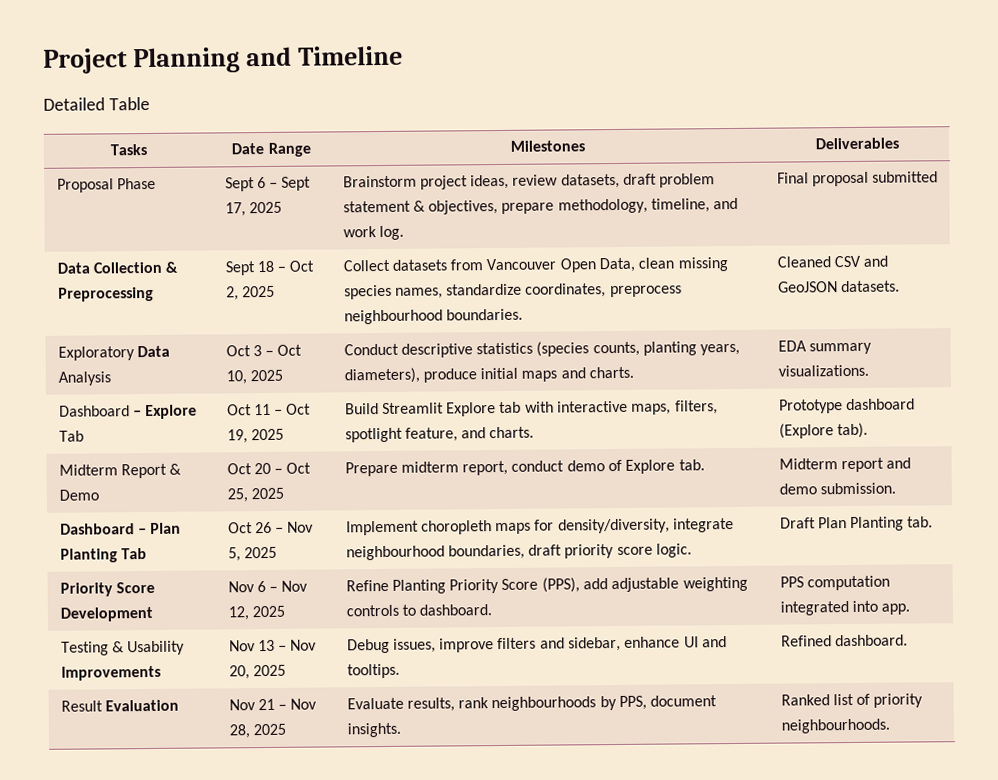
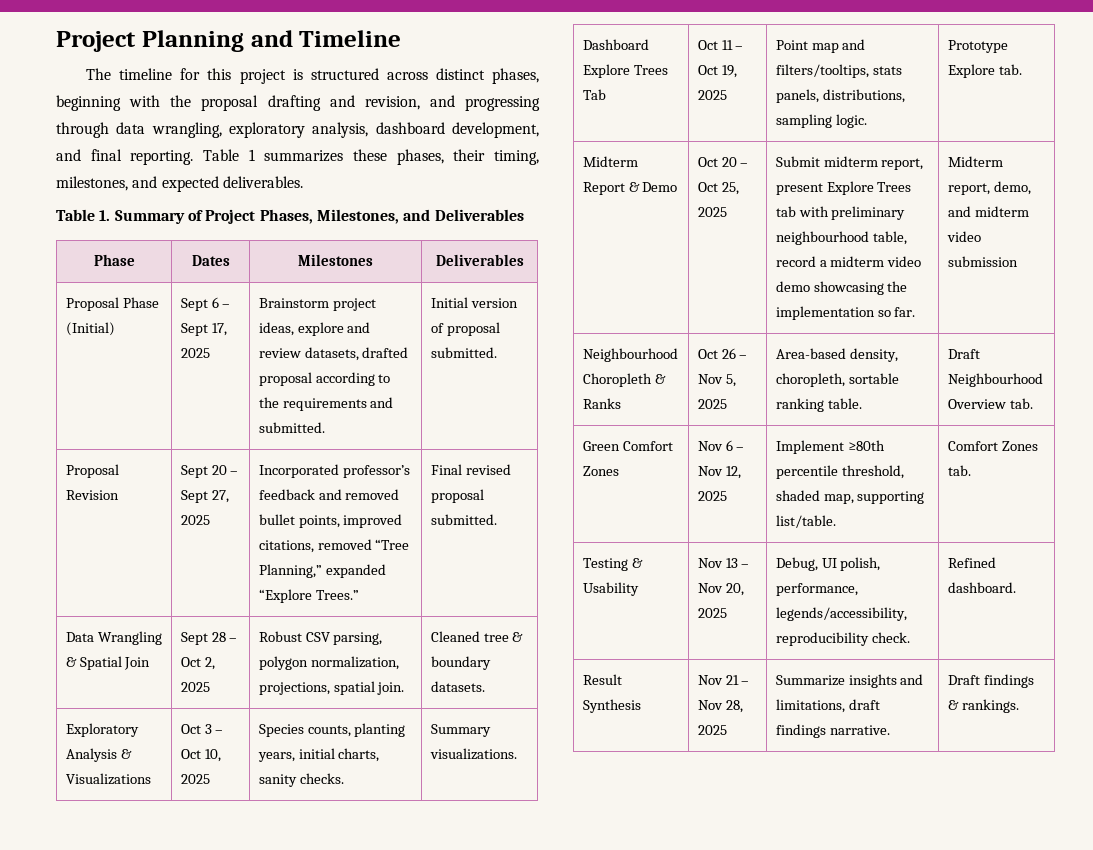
[43,96,150,111] [109,144,147,156] [231,142,311,157] Detailed Table // Tasks | Date Range -> [86,68,539,84] [56,95,540,111] [56,122,539,138] [56,149,539,165] [56,176,303,192] [56,209,524,224] [93,254,135,266] [191,255,230,266] The timeline for this project is structured across distinct phases, beginning with the proposal drafting and revision, and progressing through data wrangling, exploratory analysis, dashboard development, and final reporting. Table 1 summarizes these phases, their timing, milestones, and expected deliverables. // Table 1. Summary of Project Phases, Milestones, and Deliverables // Phase | Dates
(156, 183) none -> [65,322,115,336] (Initial)
[512,173,716,189] [342,197,739,215] [342,225,404,241] [776,171,939,187] [56,261,179,274] [57,286,154,302] [224,260,274,276] review datasets, draft problem statement & objectives, prepare methodology, timeline, and work log. | Final proposal submitted // Data Collection & Preprocessing | Sept 18 -> [297,322,371,336] [258,347,409,361] [258,372,391,386] [258,397,394,411] [258,422,325,433] [430,297,518,308] [430,322,500,336] [430,347,497,358] [65,464,119,478] [65,490,119,500] [180,465,239,478] [180,490,229,503] [180,515,210,525] [258,464,410,478] [258,489,400,500] [258,514,403,528] [258,539,410,553] [258,564,386,578] [258,589,359,603] [430,464,511,475] [430,489,484,503] [430,514,497,525] [65,631,162,645] [65,656,151,670] [180,632,226,645] explore and review datasets, drafted proposal according to the requirements and submitted. | Initial version of proposal submitted. // Proposal Revision | Sept 20 – Sept 27, 2025 | Incorporated professor’s feedback and removed bullet points, improved citations, removed “Tree Planning,” expanded “Explore Trees.” | Final revised proposal submitted. // Data Wrangling & Spatial Join | Sept 28
[342,257,728,273] [343,283,682,300] [343,308,523,325] [776,255,889,268] [777,281,838,293] Collect datasets from Vancouver Open Data, clean missing species names, standardize coordinates, preprocess neighbourhood boundaries. | Cleaned CSV and GeoJSON -> [258,631,383,645] [258,656,399,670] [258,681,405,695] [430,631,524,642] [430,656,491,670] Robust CSV parsing, polygon normalization, projections, spatial join. | Cleaned tree & boundary
[136,345,170,358] Data -> (139, 730) none
(111, 378) none -> [120,749,132,759] [65,773,151,785] & Visualizations
[343,341,741,358] [343,366,635,384] [777,340,872,355] Conduct descriptive statistics (species counts, planting years, diameters), produce initial maps and charts. | EDA summary -> [258,723,406,737] [257,748,380,762] [258,773,344,787] [430,724,491,737] Species counts, planting years, initial charts, sanity checks. | Summary
[132,404,198,420] – Explore -> [582,64,668,78] Explore Trees
[344,400,718,417] [344,426,535,443] [778,398,915,414] [778,422,868,439] Build Streamlit Explore tab with interactive maps, filters, spotlight feature, and charts. | Prototype dashboard (Explore tab). -> [775,39,866,53] [775,64,902,78] [775,89,905,103] [775,114,867,128] [947,40,1008,53] [947,64,1022,78] Point map and filters/tooltips, stats panels, distributions, sampling logic. | Prototype Explore tab.
[344,461,398,477] Prepare -> [775,156,820,167] Submit
[511,459,705,474] [778,457,912,473] [778,482,896,495] [59,522,182,535] [59,548,147,563] conduct demo of Explore tab. | Midterm report and demo submission. // Dashboard – Plan Planting Tab -> [775,181,912,195] [775,206,906,220] [775,231,907,245] [775,256,922,267] [775,281,908,295] [775,306,916,320] [947,156,1003,167] [947,181,1031,195] [947,206,1029,217] [946,231,981,242] [947,256,1018,267] [582,348,678,362] [582,373,666,387] [582,398,621,409] present Explore Trees tab with preliminary neighbourhood table, record a midterm video demo showcasing the implementation so far. | Midterm report, demo, and midterm video submission // Neighbourhood Choropleth & Ranks
[345,517,735,536] [345,543,693,561] [779,516,934,532] [59,581,155,597] [59,606,153,622] Implement choropleth maps for density/diversity, integrate neighbourhood boundaries, draft priority score logic. | Draft Plan Planting tab. // Priority Score Development -> [775,348,898,362] [775,373,899,387] [775,398,862,412] [947,349,980,359] [947,373,1043,387] [947,398,1033,409] [582,441,673,451] [582,466,619,476] Area-based density, choropleth, sortable ranking table. | Draft Neighbourhood Overview tab. // Green Comfort Zones
[345,576,748,594] [345,604,493,617] [779,575,890,591] [779,600,911,616] Refine Planting Priority Score (PPS), add adjustable weighting controls to dashboard. | PPS computation integrated into app. -> [775,440,885,454] [775,465,904,479] [775,490,925,504] [775,515,836,528] [947,441,1038,451] [947,465,971,476] Implement ≥80th percentile threshold, shaded map, supporting list/table. | Comfort Zones tab.
[60,665,161,681] Improvements -> (639, 589) none
[346,636,728,654] [346,663,400,679] Debug issues, improve filters and sidebar, enhance UI and tooltips. -> [775,557,881,571] [775,583,858,596] [775,607,907,621] [775,632,910,646] Debug, UI polish, performance, legends/accessibility, reproducibility check.
[104,699,179,712] Evaluation -> [582,699,641,713] Synthesis
[346,695,718,712] [346,722,401,738] [780,693,924,708] [780,718,890,734] Evaluate results, rank neighbourhoods by PPS, document insights. | Ranked list of priority neighbourhoods. -> [775,674,924,688] [775,699,880,713] [775,724,890,738] [947,674,1034,688] [947,699,1019,713] Summarize insights and limitations, draft findings narrative. | Draft findings & rankings.

